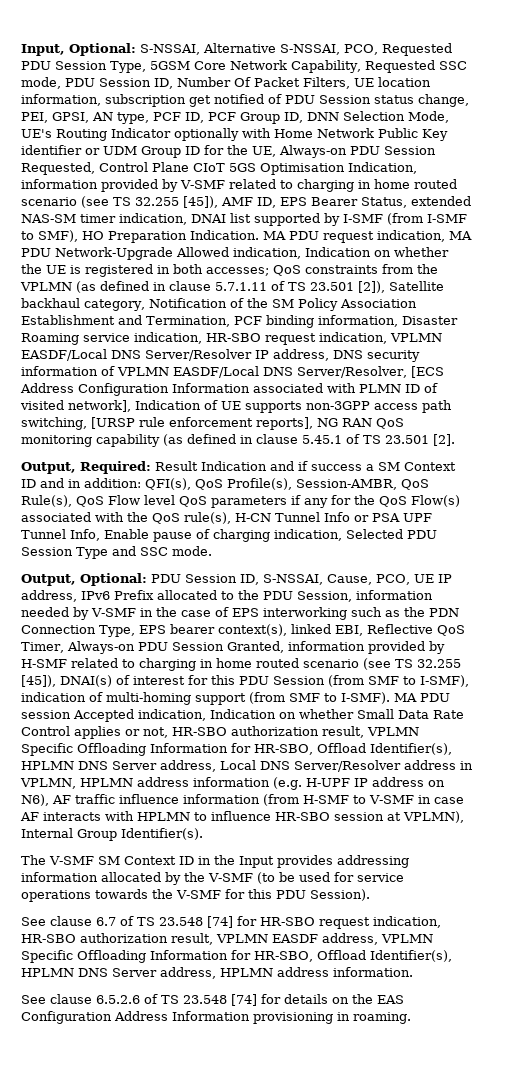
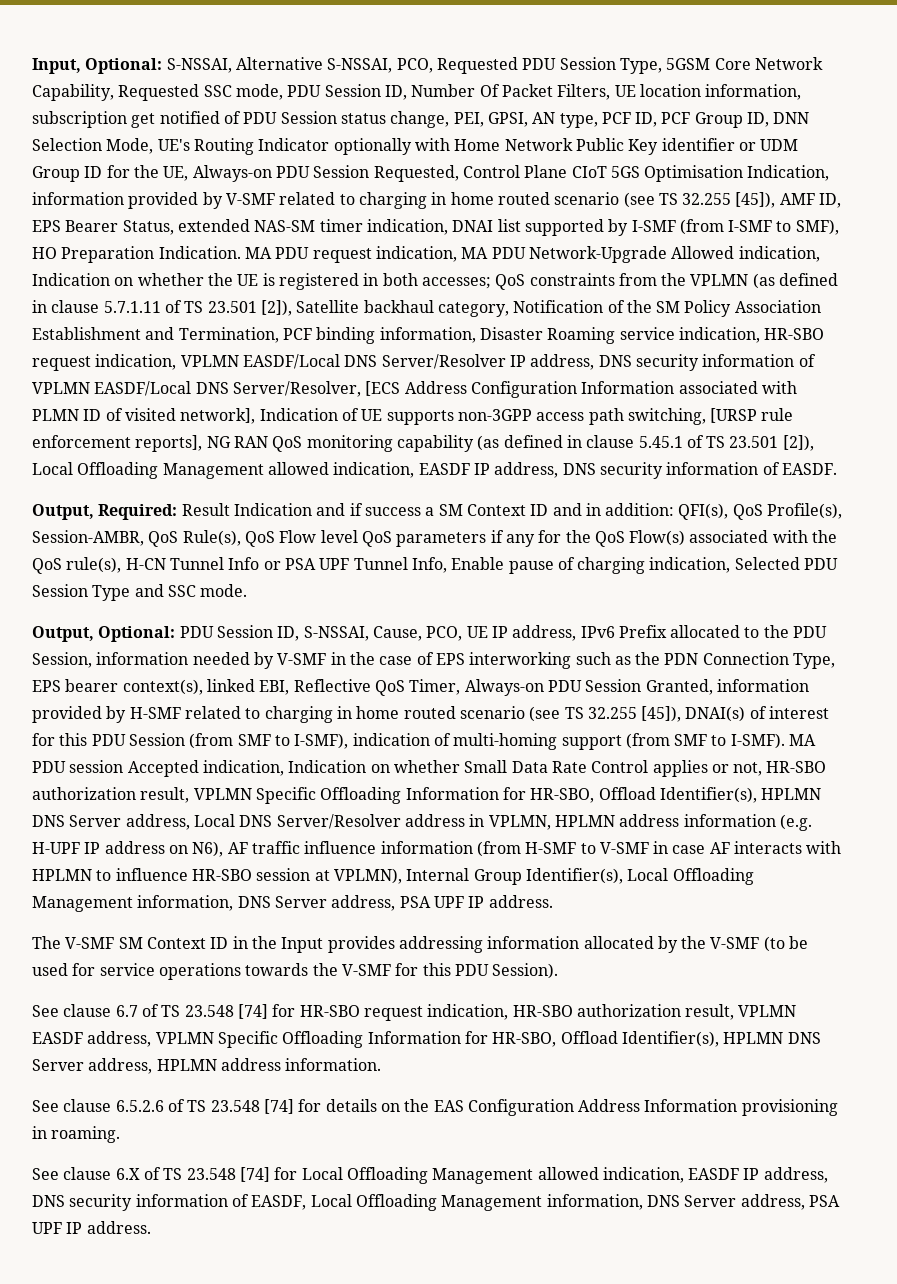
[433,434,455,446] [2]. -> [782,435,814,451] [32,462,837,479] [2]), Local Offloading Management allowed indication, EASDF IP address, DNS security information of EASDF.
[121,828,203,840] Identifier(s). -> [525,868,754,885] [32,895,553,912] Identifier(s), Local Offloading Management information, DNS Server address, PSA UPF IP address.
(411, 1018) none -> [32,1167,828,1184] [32,1194,840,1211] [32,1221,151,1234] // See clause 6.X of TS 23.548 [74] for Local Offloading Management allowed indication, EASDF IP address, DNS security information of EASDF, Local Offloading Management information, DNS Server address, PSA UPF IP address.

